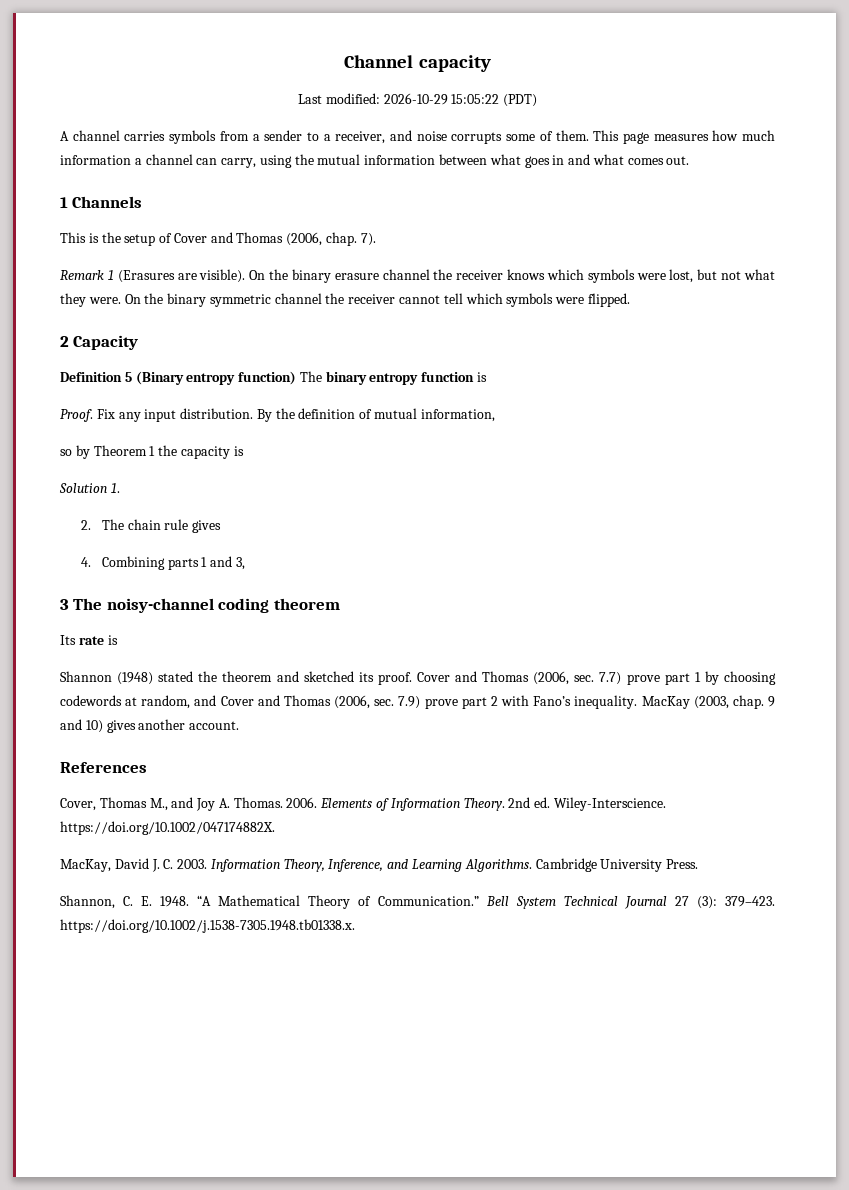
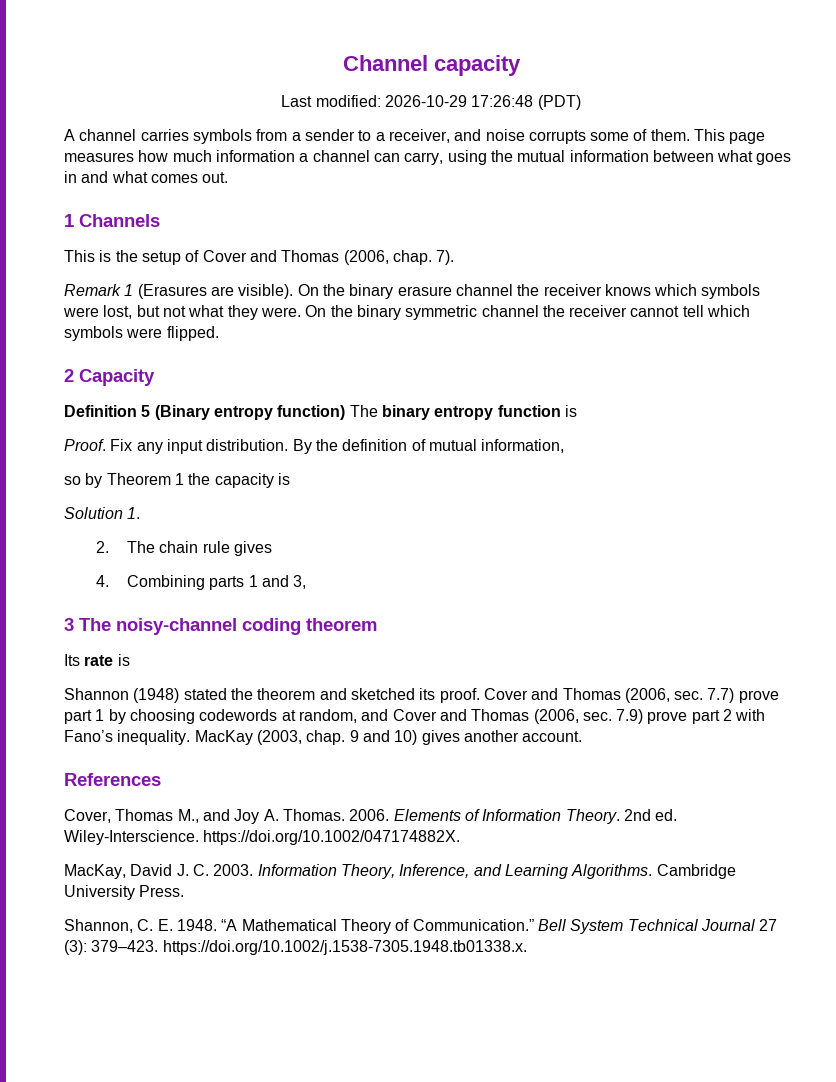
[451,94,500,104] 15:05:22 -> [471,95,534,107] 17:26:48

